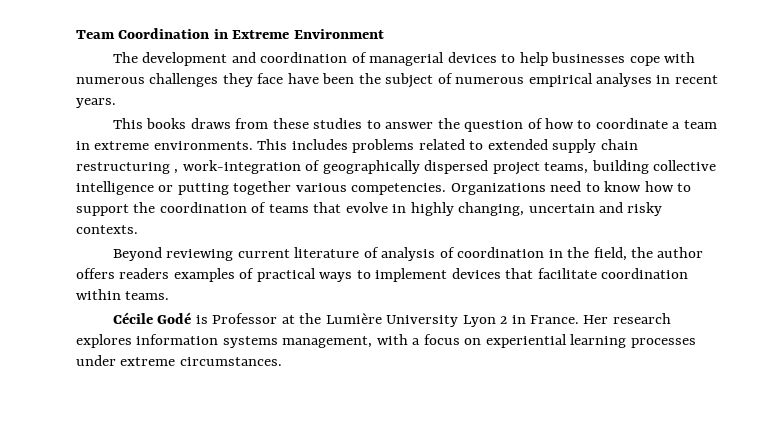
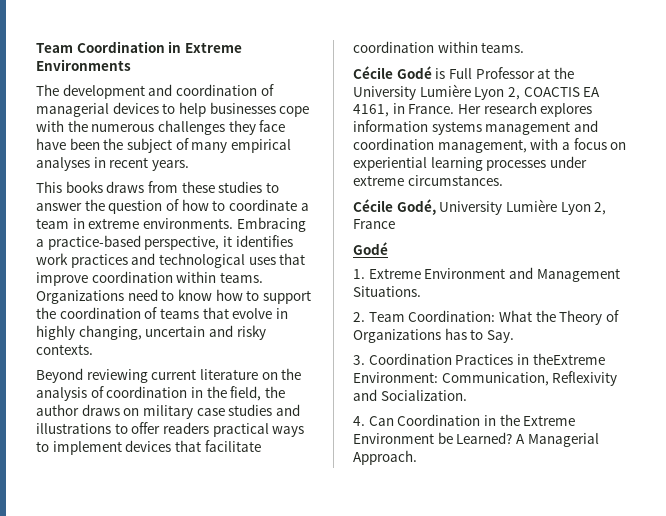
[293,29,384,39] Environment -> [36,59,131,71] Environments
(695, 57) none -> [67,120,88,132] the
[455,77,525,84] numerous -> [191,142,228,153] many
[257,139,638,153] [76,160,717,175] [76,181,447,195] This includes problems related to extended supply chain restructuring , work-integration of geographically dispersed project teams, building collective intelligence or putting together various competencies. -> [236,217,306,232] [36,235,293,250] [36,253,306,268] [36,271,263,286] Embracing a practice-based perspective, it identifies work practices and technological uses that improve coordination within teams.
[363,247,379,258] of -> [261,368,302,380] on the
[76,268,255,282] offers readers examples of -> [81,404,300,419] [36,422,209,434] draws on military case studies and illustrations to offer readers
(208, 319) none -> [448,68,472,79] Full
[325,313,508,327] Lumière University Lyon 2 -> [353,84,601,100] [353,104,389,117] University Lumière Lyon 2, COACTIS EA 4161,
(278, 342) none -> [485,120,598,135] [353,138,434,150] management and coordination
(282, 361) none -> [353,199,607,215] [353,219,395,229] [353,242,388,255] [353,267,620,282] [353,286,421,297] [353,310,619,325] [353,328,514,343] [353,353,605,365] [353,371,618,386] [353,389,467,401] [353,414,576,426] [353,432,599,447] [353,450,417,465] // Cécile Godé, University Lumière Lyon 2, France // Godé // 1. Extreme Environment and Management Situations. // 2. Team Coordination: What the Theory of Organizations has to Say. // 3. Coordination Practices in theExtreme Environment: Communication, Reflexivity and Socialization. // 4. Can Coordination in the Extreme Environment be Learned? A Managerial Approach.

